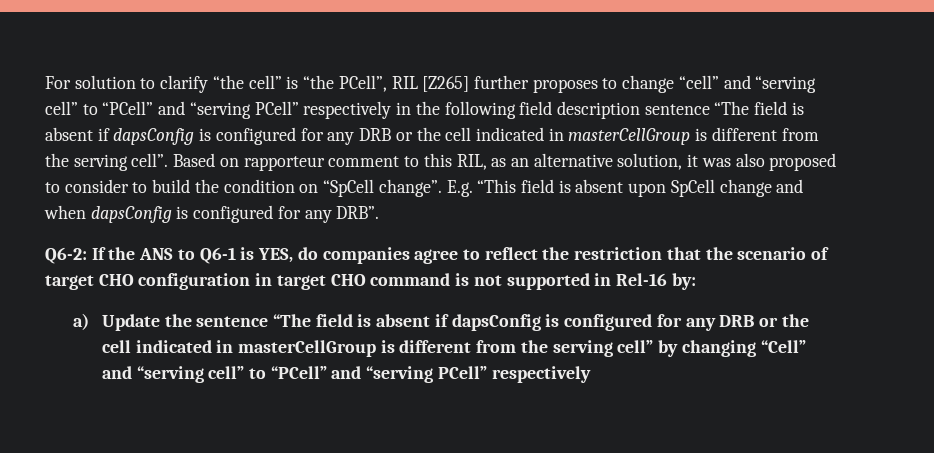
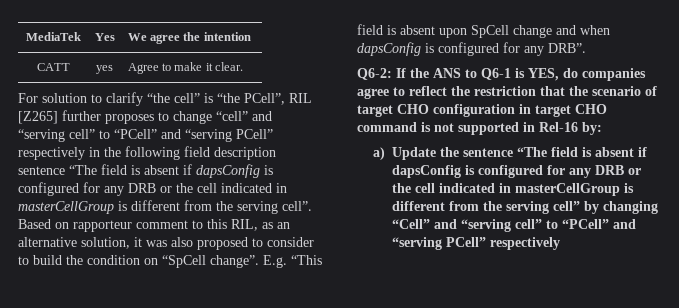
(45, 82) none -> [25,32,81,41] [94,33,115,41] [127,32,251,44] [36,63,70,71] [96,65,113,74] [127,62,244,74] MediaTek | Yes | We agree the intention // CATT | yes | Agree to make it clear. //

